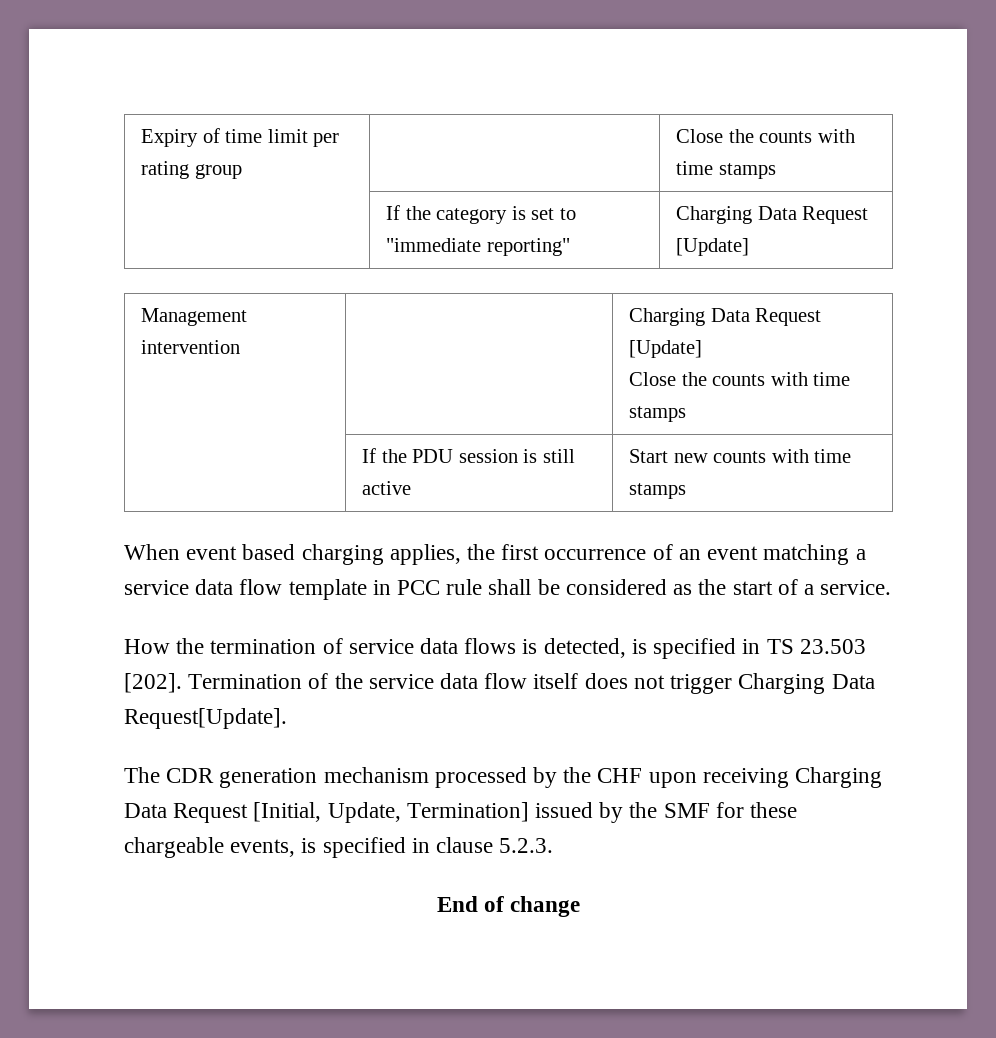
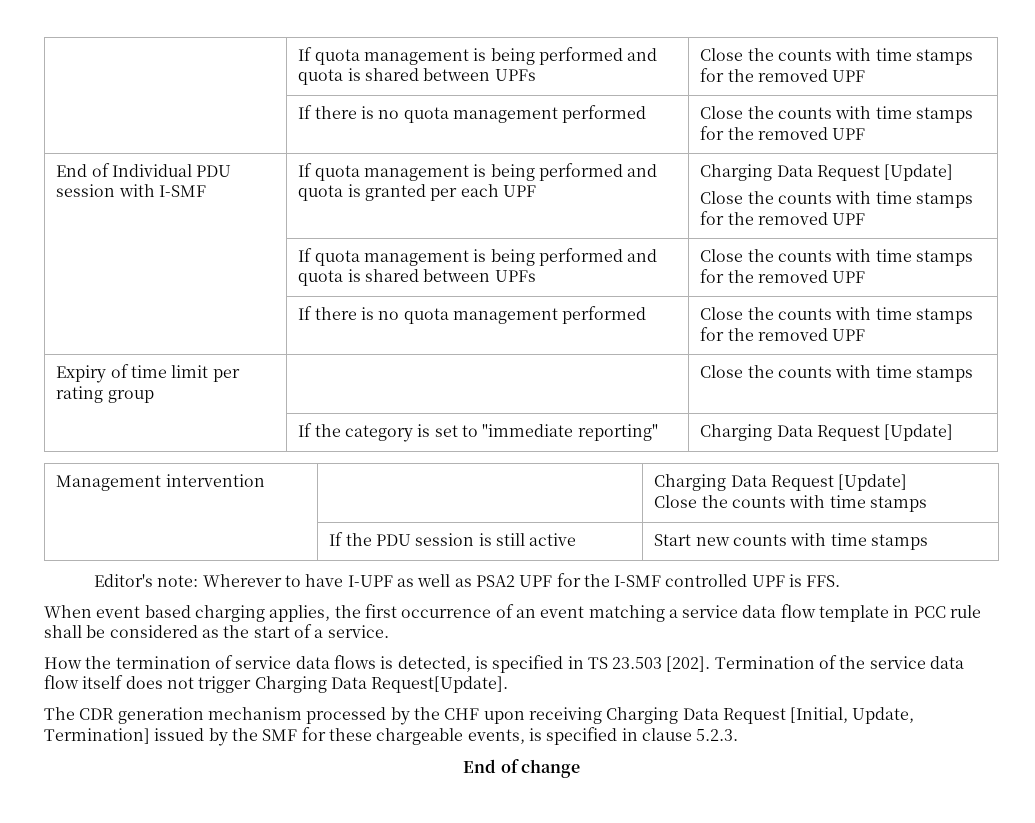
(140, 138) none -> [298,47,658,65] [298,68,536,85] [700,48,973,65] [700,68,866,82] [298,105,647,123] [700,106,973,123] [700,126,866,140] [56,163,232,177] [56,184,207,197] [298,163,658,181] [298,184,536,201] [700,164,954,181] [700,191,973,208] [700,211,866,225] [298,248,658,266] [298,269,536,286] [700,249,973,266] [700,269,866,283] [298,306,647,324] [700,307,973,324] [700,327,866,341] | If quota management is being performed and quota is shared between UPFs | Close the counts with time stamps for the removed UPF // | If there is no quota management performed | Close the counts with time stamps for the removed UPF // End of Individual PDU session with I-SMF | If quota management is being performed and quota is granted per each UPF | Charging Data Request [Update] // Close the counts with time stamps for the removed UPF // | If quota management is being performed and quota is shared between UPFs | Close the counts with time stamps for the removed UPF // | If there is no quota management performed | Close the counts with time stamps for the removed UPF //
(686, 491) none -> [94,573,841,587] // Editor's note: Wherever to have I-UPF as well as PSA2 UPF for the I-SMF controlled UPF is FFS.

